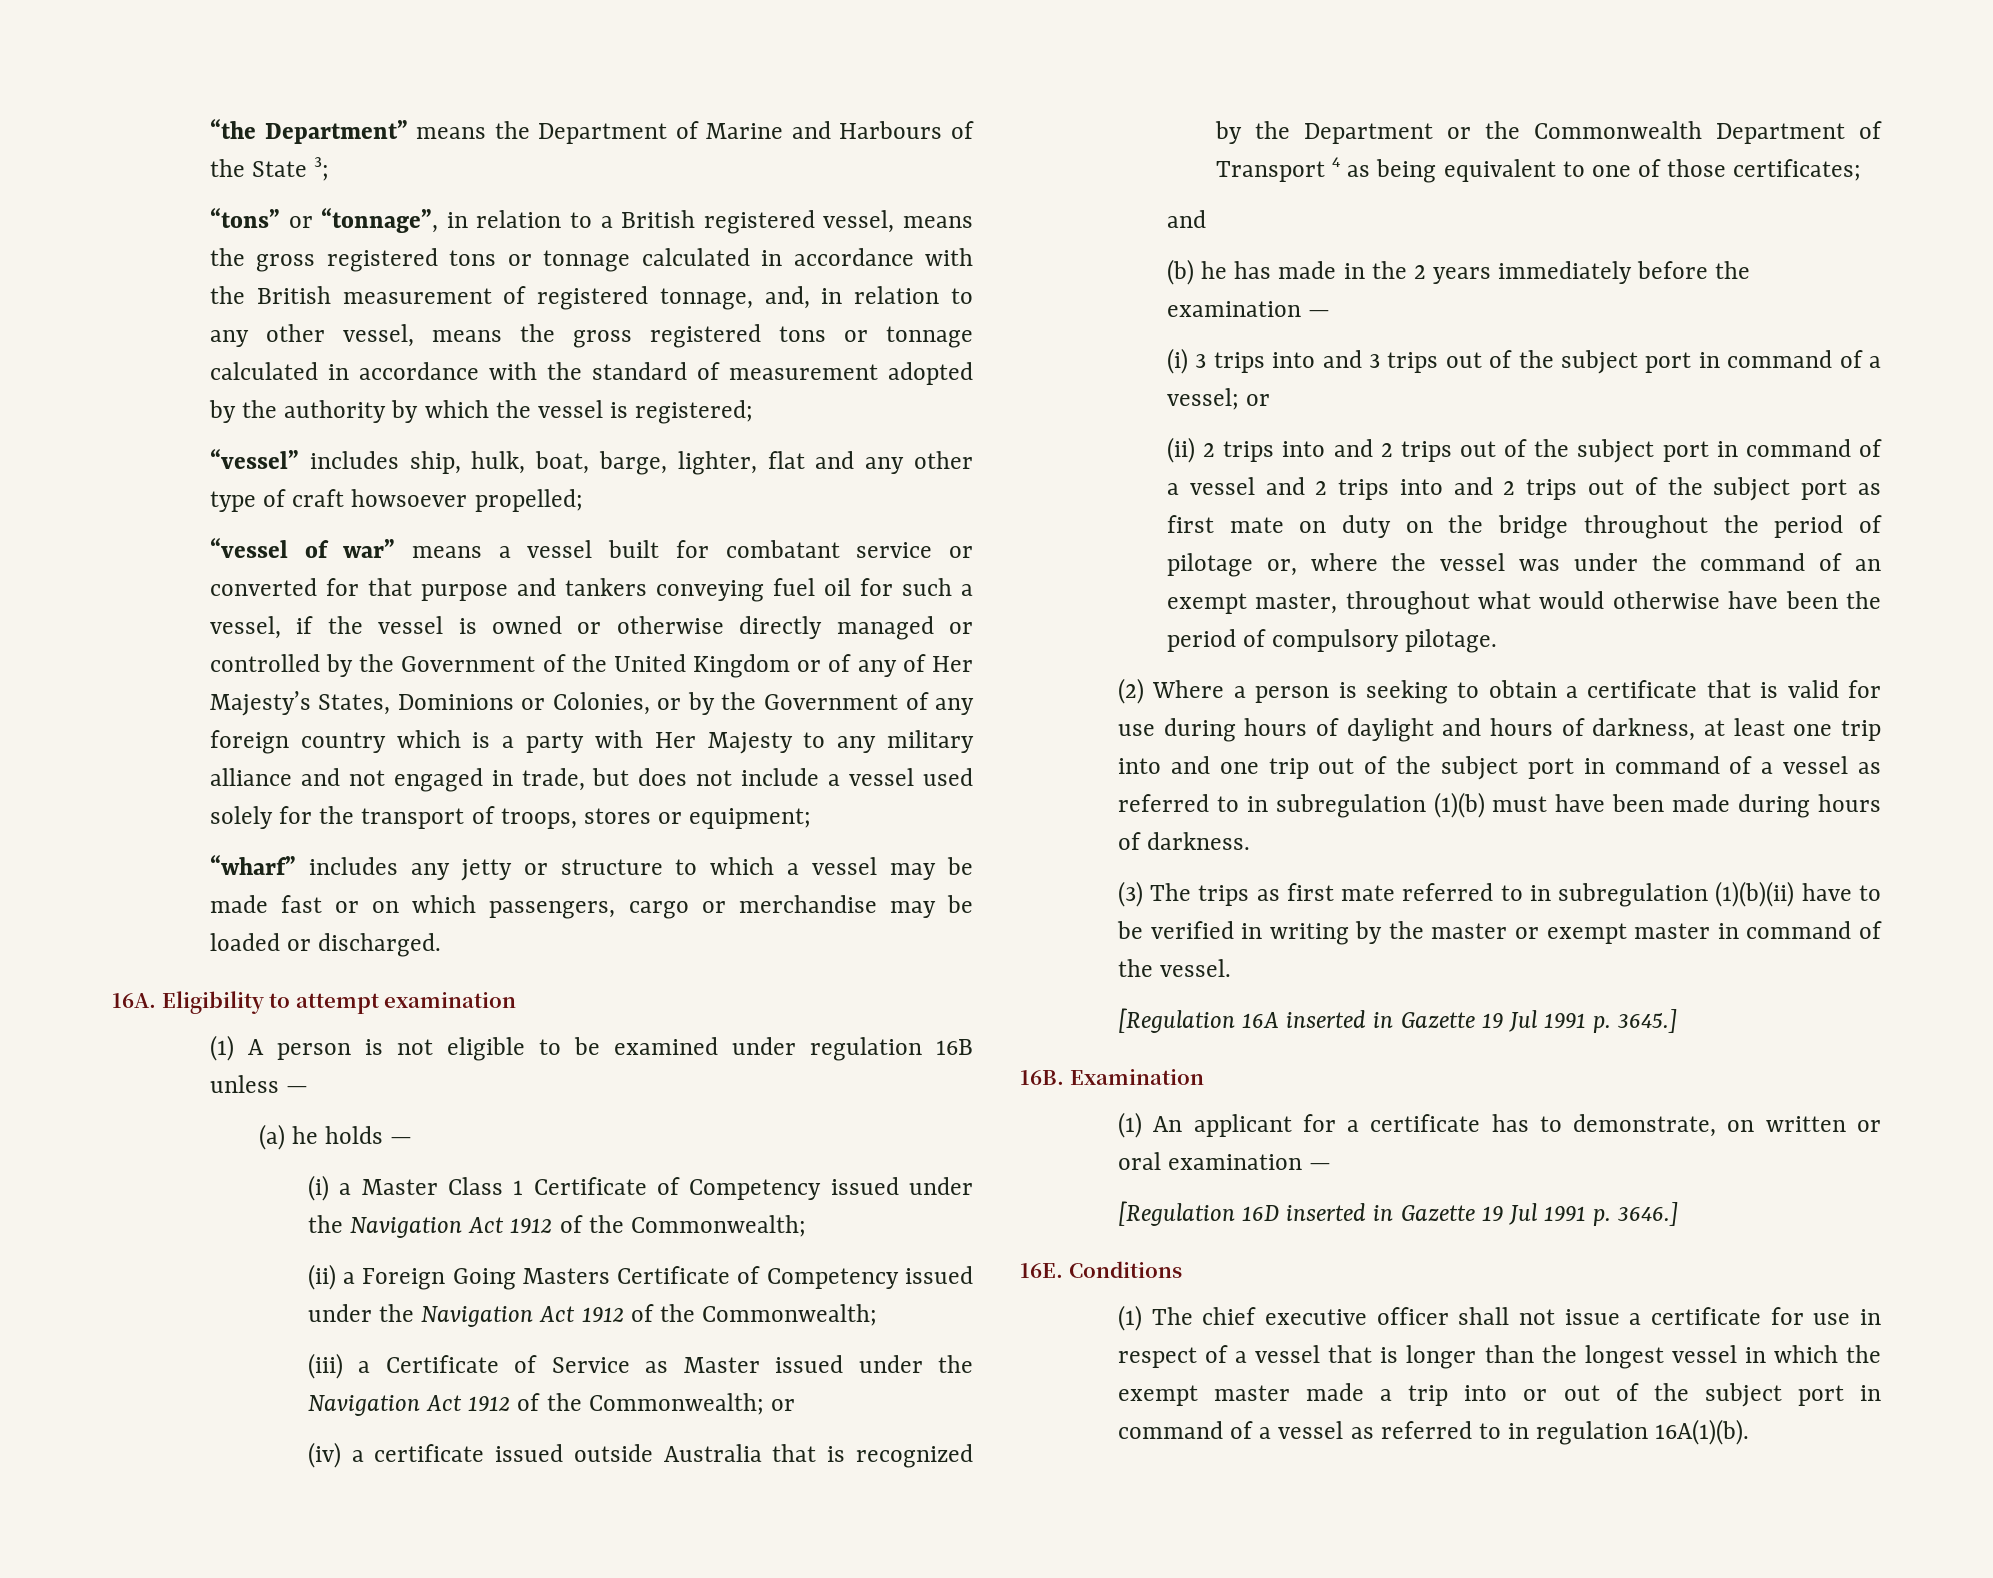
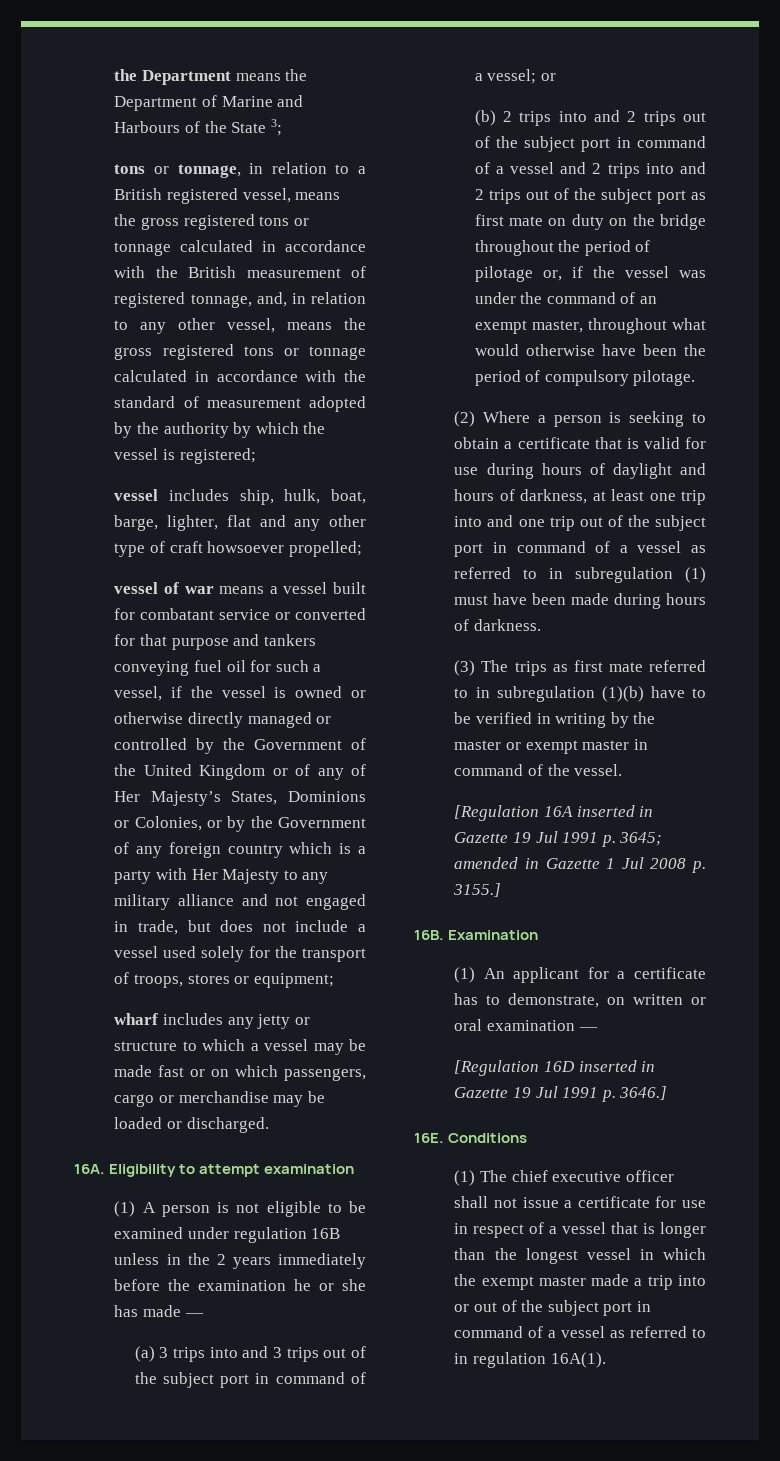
[209,119,408,144] “the Department” -> [114,69,231,85] the Department
[209,208,439,233] “tons” or “tonnage”, -> [114,164,241,178] tons or tonnage,
[209,449,299,469] “vessel” -> [114,489,159,501] vessel
[209,538,396,558] “vessel of war” -> [114,582,214,594] vessel of war
[209,855,296,875] “wharf” -> [114,1013,159,1025] wharf
[286,1086,309,1093] [258,1124,413,1150] [307,1175,973,1201] [307,1215,806,1238] [307,1264,973,1290] [307,1304,877,1327] [307,1353,974,1379] [307,1393,795,1416] [307,1442,974,1468] [1214,121,1882,144] [1215,157,1862,183] [1166,210,1206,228] [1166,259,1337,285] — // (a) he holds — // (i) a Master Class 1 Certificate of Competency issued under the Navigation Act 1912 of the Commonwealth; // (ii) a Foreign Going Masters Certificate of Competency issued under the Navigation Act 1912 of the Commonwealth; // (iii) a Certificate of Service as Master issued under the Navigation Act 1912 of the Commonwealth; or // (iv) a certificate issued outside Australia that is recognized by the Department or the Commonwealth Department of Transport 4 as being equivalent to one of those certificates; // and // (b) he has made -> (160, 1259) none
[1308,310,1331,317] [1166,348,1188,374] — // (i) -> [294,1279,366,1291] [114,1305,204,1317] [134,1346,155,1362] he or she has made — // (a)
[1166,437,1195,463] (ii) -> [474,110,496,126] (b)
[1310,553,1378,571] where -> [571,266,583,278] if
[1433,792,1485,818] (1)(b) -> [685,567,706,583] (1)
[1715,881,1795,907] (1)(b)(ii) -> [601,686,644,702] (1)(b)
[1618,1009,1678,1033] 3645.] -> [619,832,663,846] [454,857,706,873] [453,883,502,897] 3645; amended in Gazette 1 Jul 2008 p. 3155.]
[1655,1419,1750,1445] 16A(1)(b). -> [550,1352,606,1368] 16A(1).

